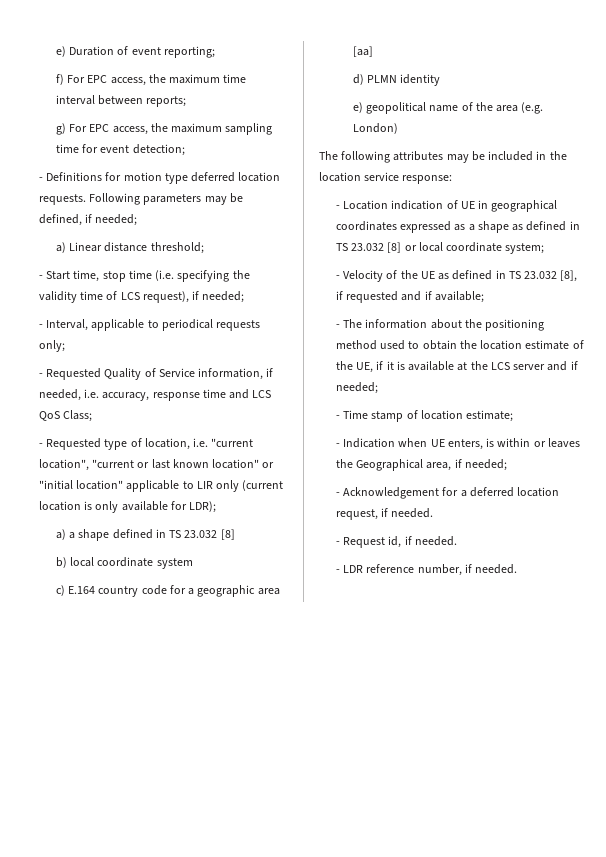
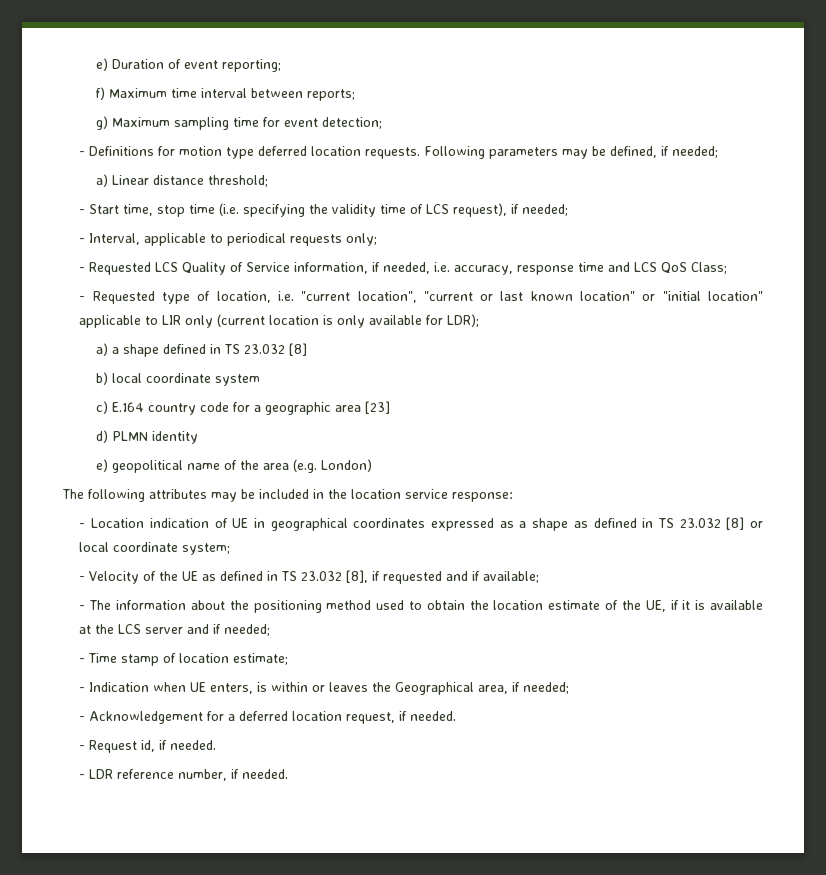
[67,74,221,86] For EPC access, the maximum -> [108,88,167,98] Maximum
[69,123,223,135] For EPC access, the maximum -> [111,117,170,127] Maximum
(102, 374) none -> [155,262,179,272] LCS
[352,46,373,57] [aa] -> [364,401,390,414] [23]

